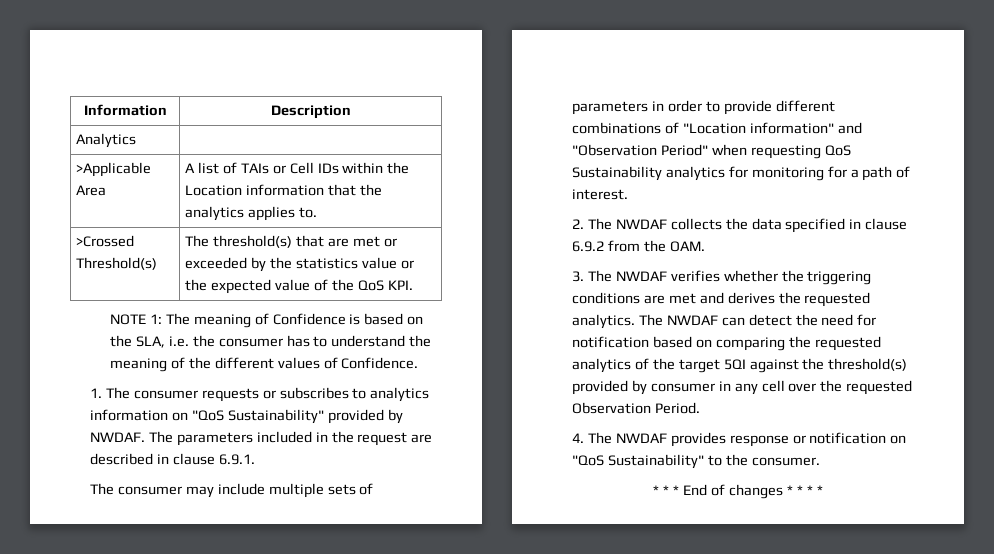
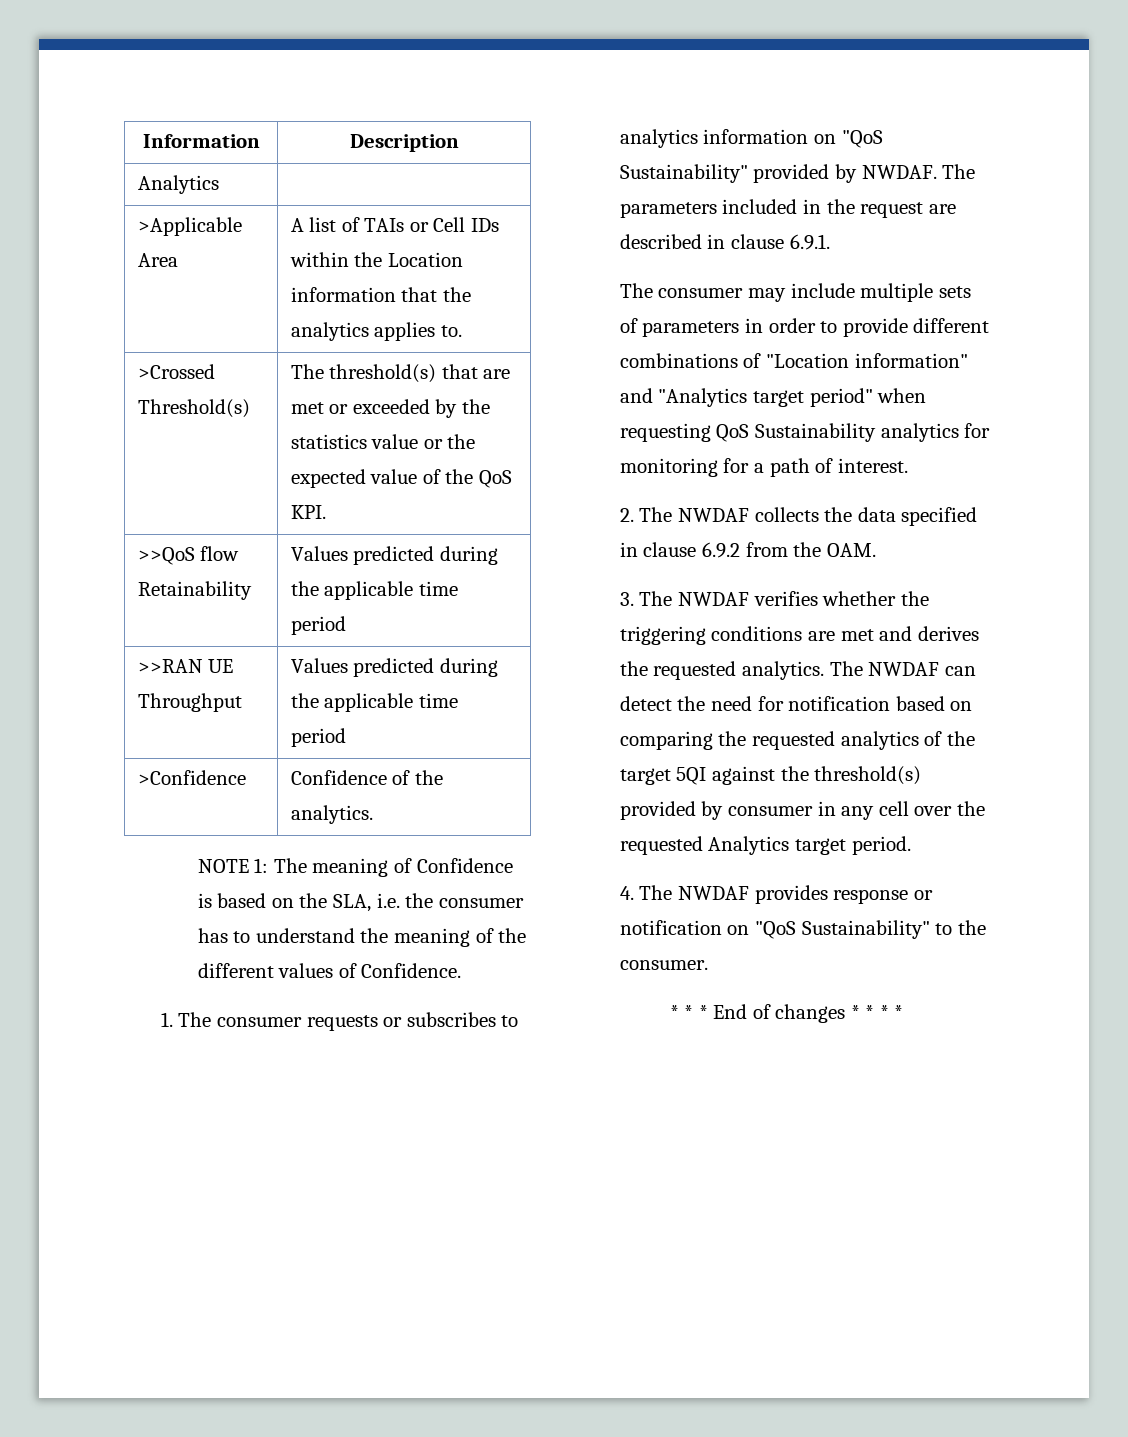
(413, 285) none -> [137,546,240,565] [137,581,252,600] [290,546,498,565] [290,581,458,600] [290,616,346,635] [137,659,234,673] [137,693,242,712] [290,658,498,677] [290,693,458,712] [290,728,346,747] [137,770,246,785] [290,770,443,785] [290,805,373,824] // >>QoS flow Retainability | Values predicted during the applicable time period // >>RAN UE Throughput | Values predicted during the applicable time period // >Confidence | Confidence of the analytics.
[571,144,708,156] "Observation Period" -> [658,388,873,407] "Analytics target period"
[571,402,700,414] Observation Period. -> [708,836,911,855] Analytics target period.

